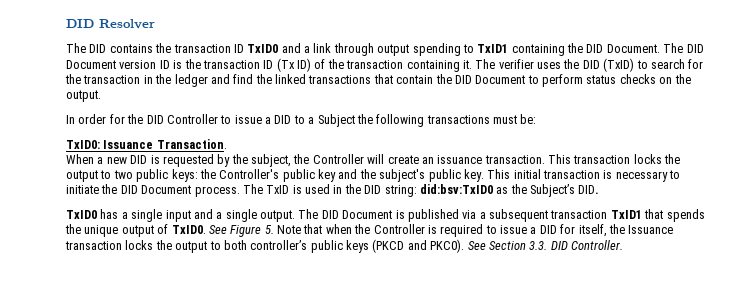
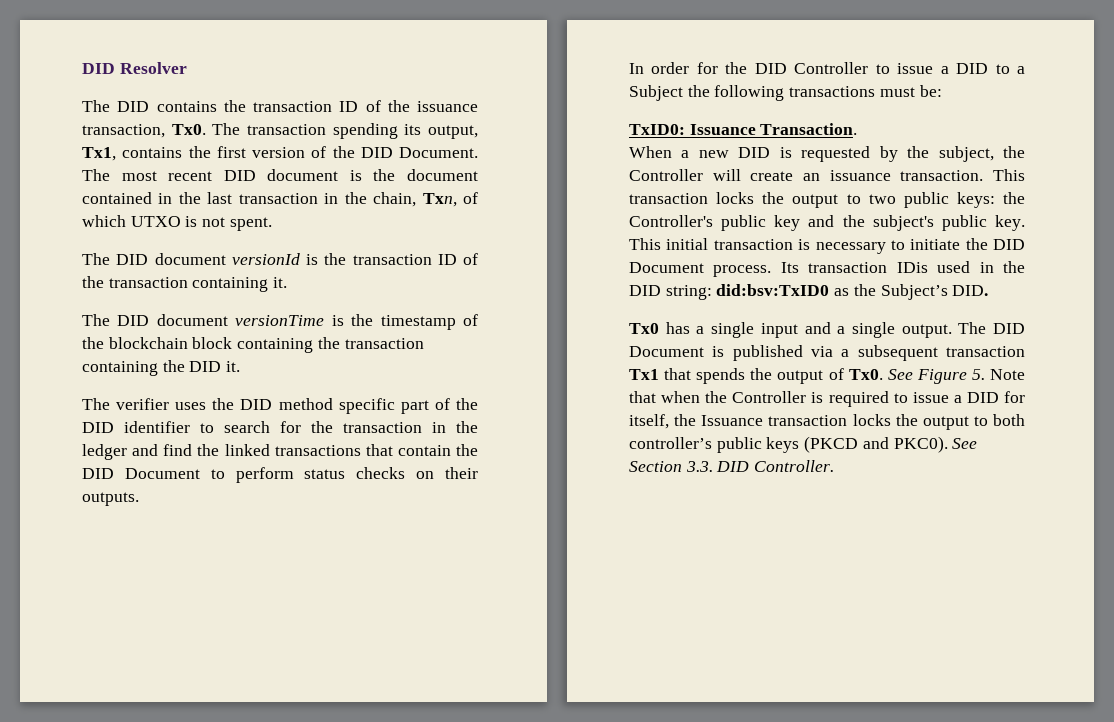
[247,43,704,56] [66,60,170,69] TxID0 and a link through output spending to TxID1 containing the DID Document. The DID Document version ID -> [365,100,478,112] [82,123,478,139] [82,146,478,161] [82,169,478,181] [82,192,479,207] [82,215,272,231] [82,253,300,265] of the issuance transaction, Tx0. The transaction spending its output, Tx1, contains the first version of the DID Document. The most recent DID document is the document contained in the last transaction in the chain, Txn, of which UTXO is not spent. // The DID document versionId
[276,58,311,72] (Tx ID) -> (457, 259) none
(472, 64) none -> [82,314,479,330] [82,337,424,353] [82,360,241,376] // The DID document versionTime is the timestamp of the blockchain block containing the transaction containing the DID it. //
[603,58,635,72] (TxID) -> [278,398,478,414] [82,421,190,433] method specific part of the DID identifier
[674,74,691,84] [66,90,101,102] the output. -> [444,467,478,479] [82,492,139,506] their outputs.
[242,184,302,194] The TxID is -> [780,262,928,273] Its transaction IDis
[66,210,97,219] TxID0 -> [629,323,659,334] Tx0
[610,210,642,219] TxID1 -> [629,369,659,380] Tx1
[84,225,119,237] unique -> (773, 374) none
[171,225,206,234] TxID0. -> [848,369,883,380] Tx0.

